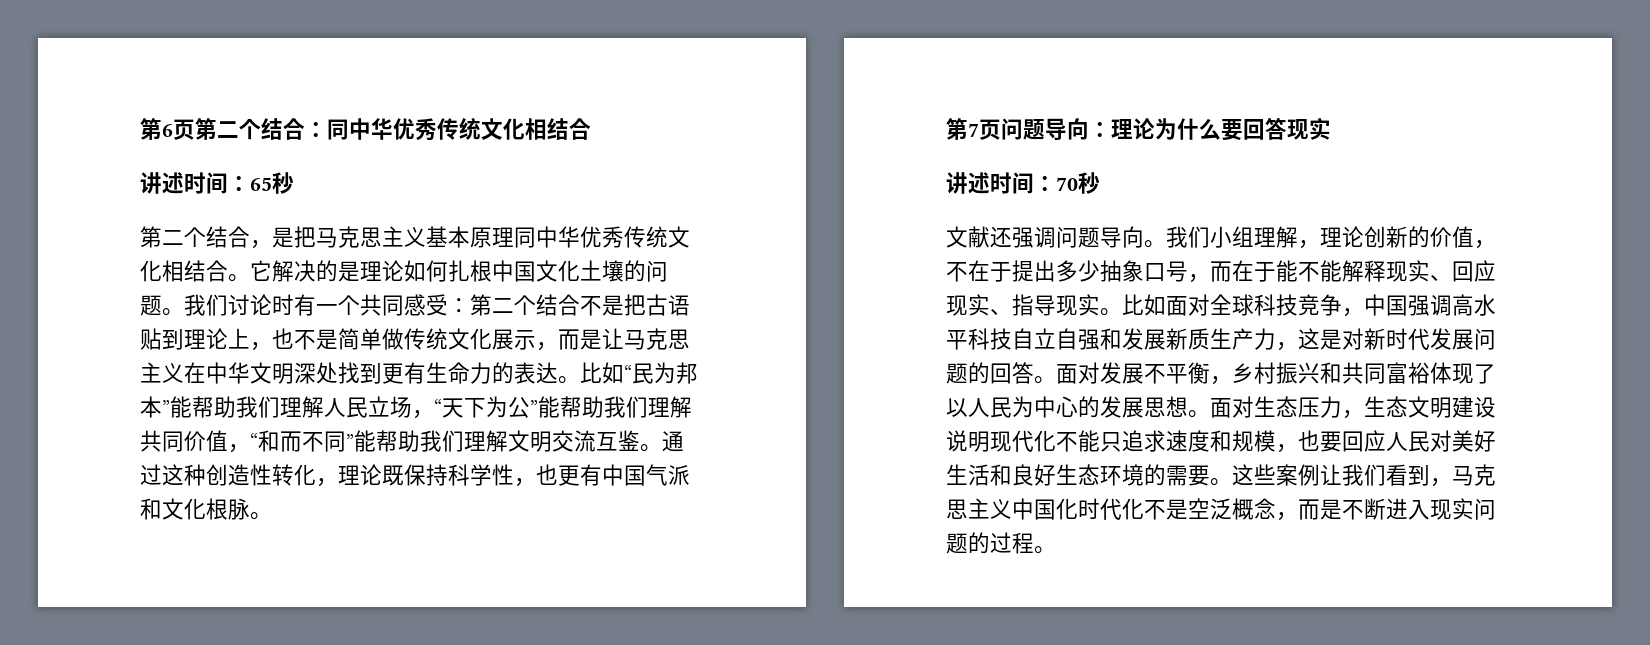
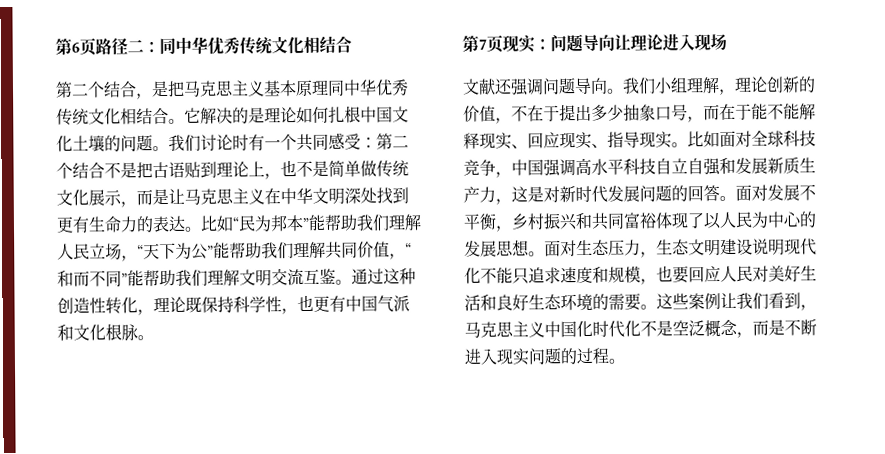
[195,118,305,140] 第二个结合 -> [95,37,144,55] 路径二
[140,172,294,194] // 讲述时间：65秒 -> (352, 44) none
[1001,117,1331,141] [946,172,1100,194] 问题导向：理论为什么要回答现实 // 讲述时间：70秒 -> [502,33,727,53] 现实：问题导向让理论进入现场

